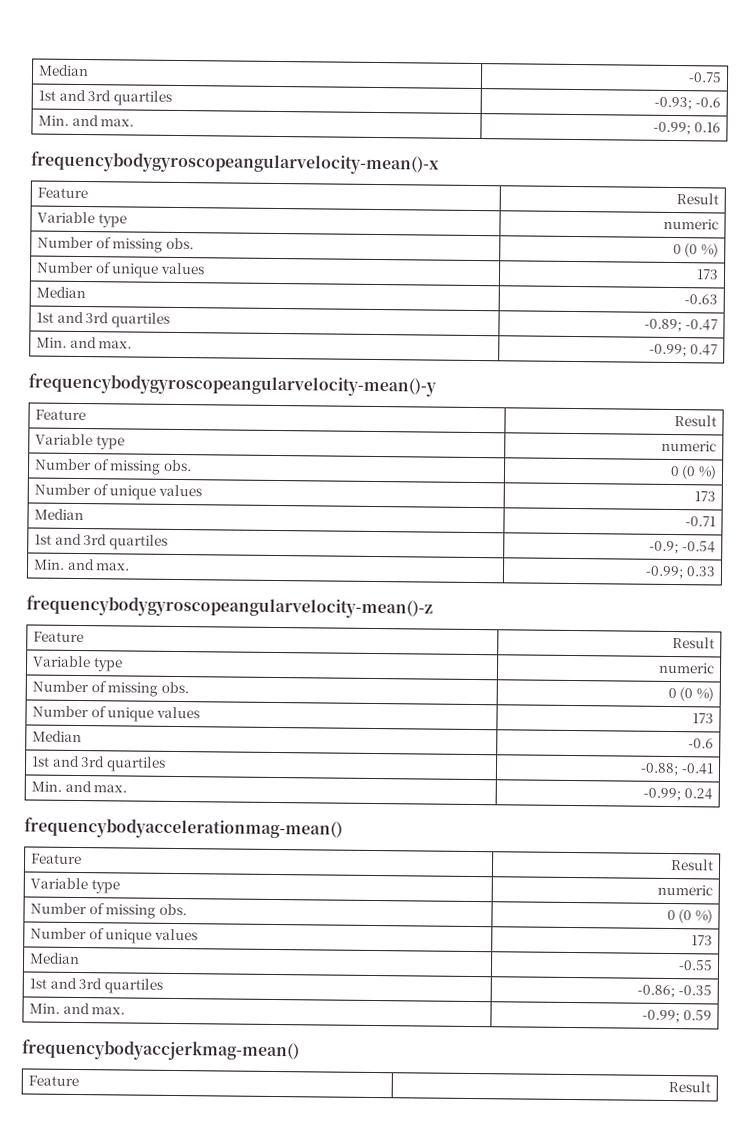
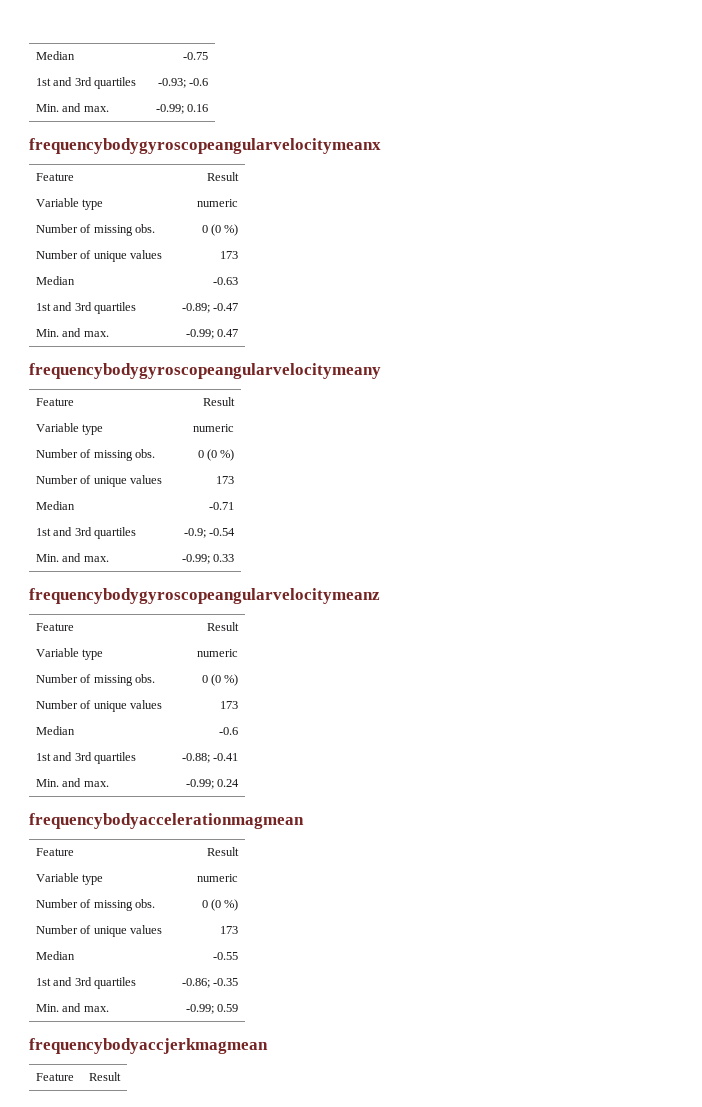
[31,151,440,175] frequencybodygyroscopeangularvelocity-mean()-x -> [29,138,381,154] frequencybodygyroscopeangularvelocitymeanx
[28,373,436,397] frequencybodygyroscopeangularvelocity-mean()-y -> [29,363,381,379] frequencybodygyroscopeangularvelocitymeany
[26,595,433,619] frequencybodygyroscopeangularvelocity-mean()-z -> [29,588,380,604] frequencybodygyroscopeangularvelocitymeanz
[24,817,343,840] frequencybodyaccelerationmag-mean() -> [29,813,304,829] frequencybodyaccelerationmagmean
[22,1039,300,1062] frequencybodyaccjerkmag-mean() -> [29,1038,268,1054] frequencybodyaccjerkmagmean

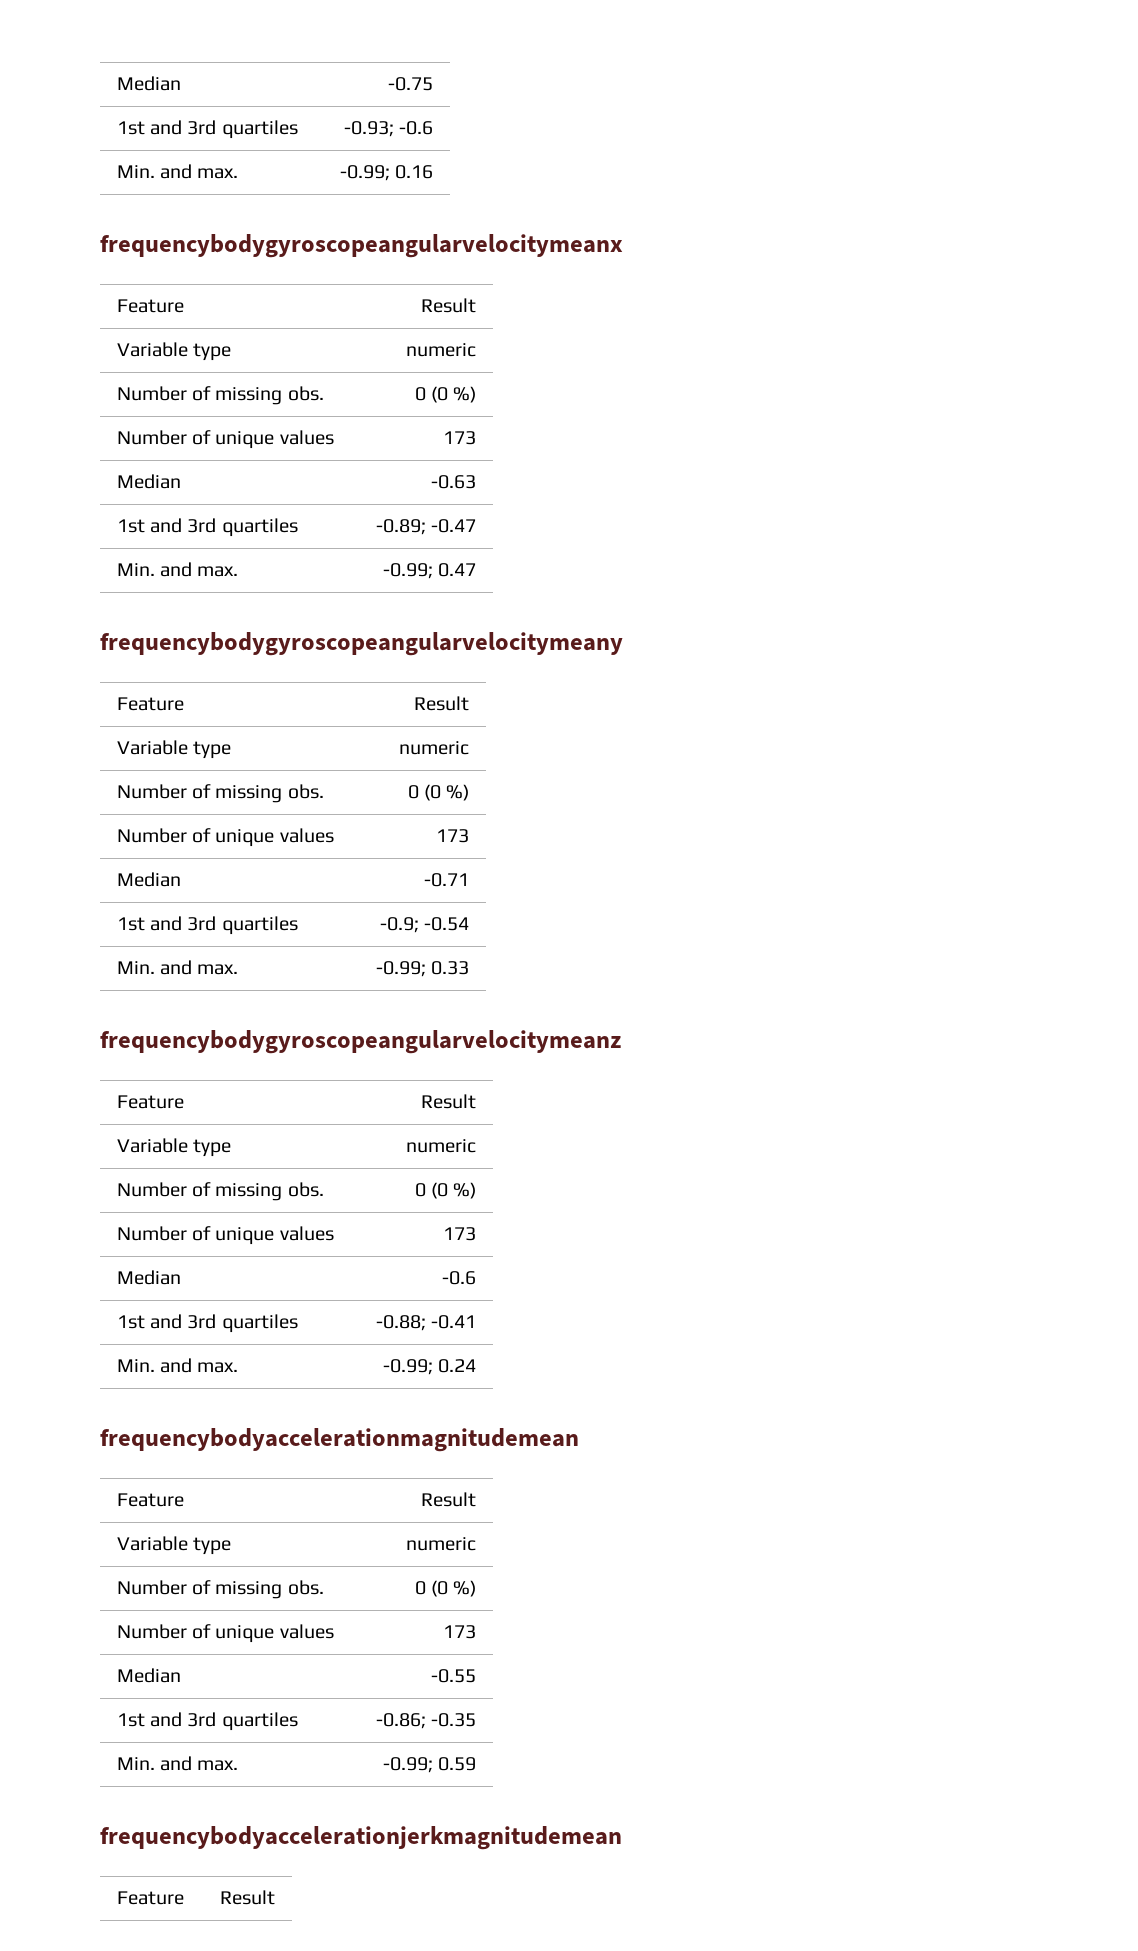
[29,813,304,829] frequencybodyaccelerationmagmean -> [100,1428,579,1452] frequencybodyaccelerationmagnitudemean
[29,1038,268,1054] frequencybodyaccjerkmagmean -> [100,1826,622,1850] frequencybodyaccelerationjerkmagnitudemean

